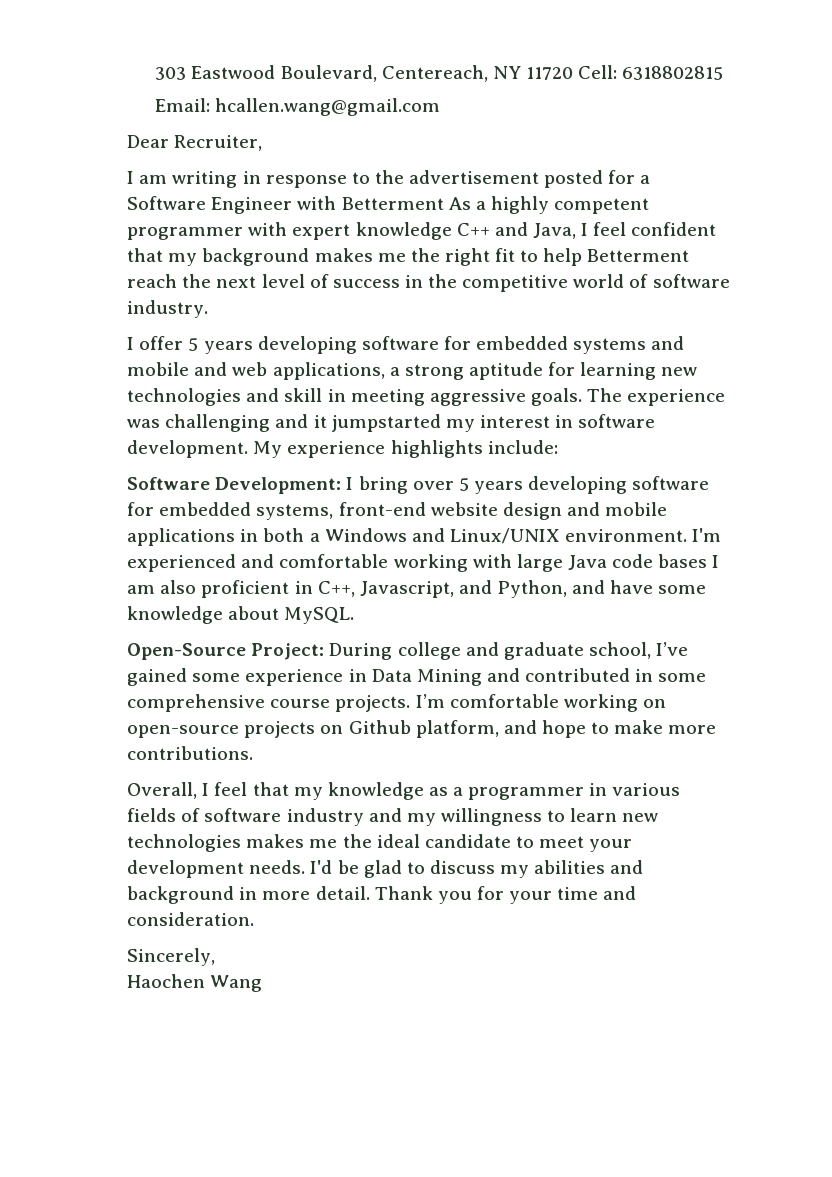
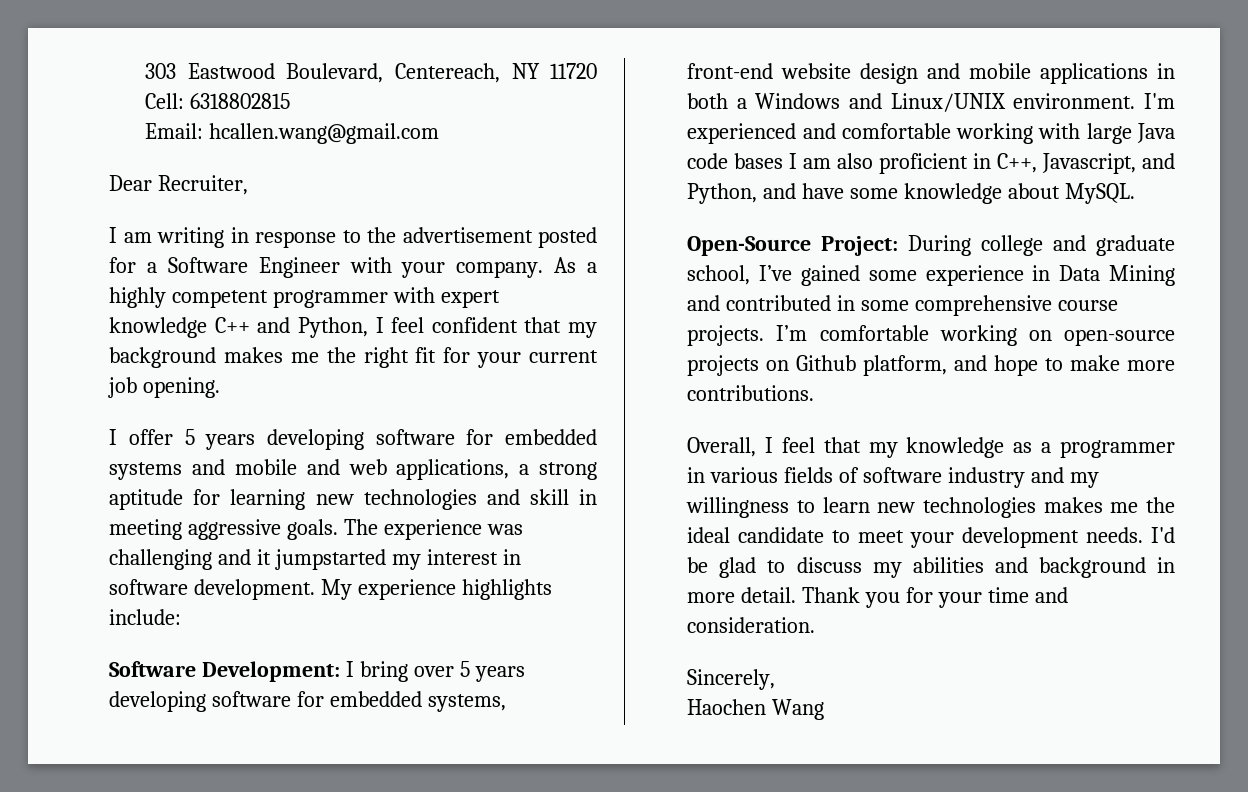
[341,197,444,210] Betterment -> [401,261,544,278] your company.
[532,223,576,239] Java, -> [298,317,369,338] Python,
[520,248,690,266] [127,274,730,292] [127,300,209,318] to help Betterment reach the next level of success in the competitive world of software industry. -> [443,347,598,368] [108,377,221,398] for your current job opening.

